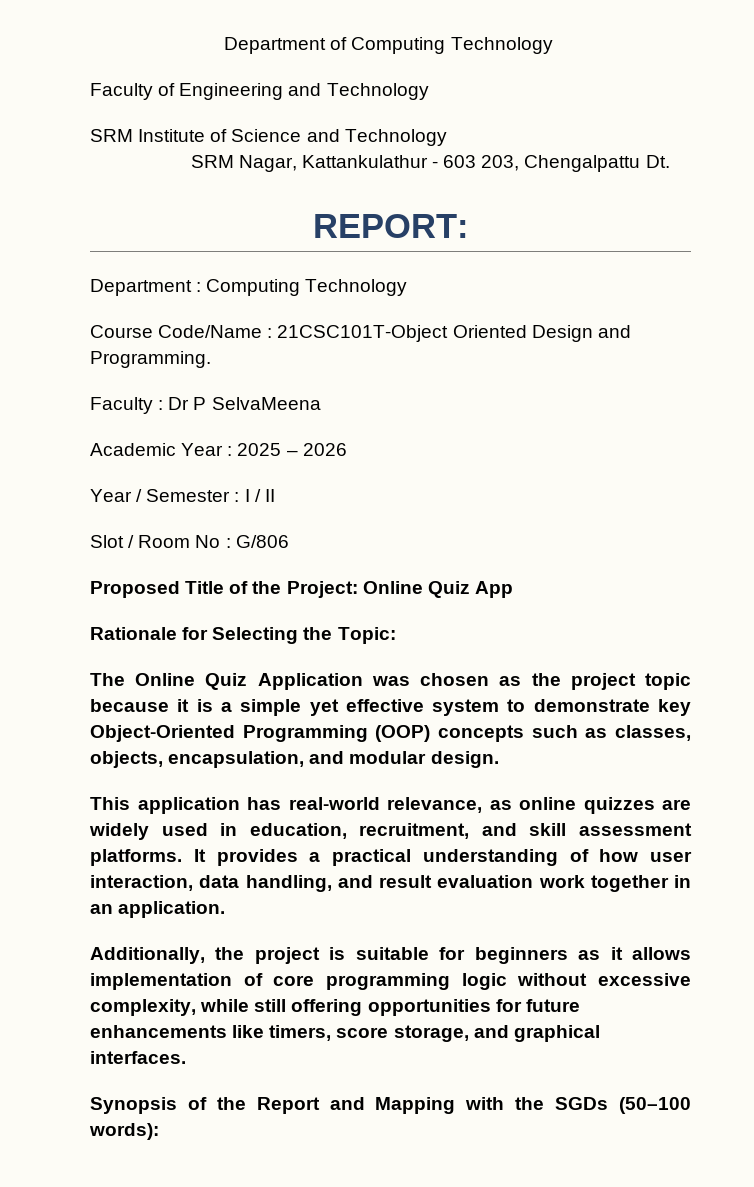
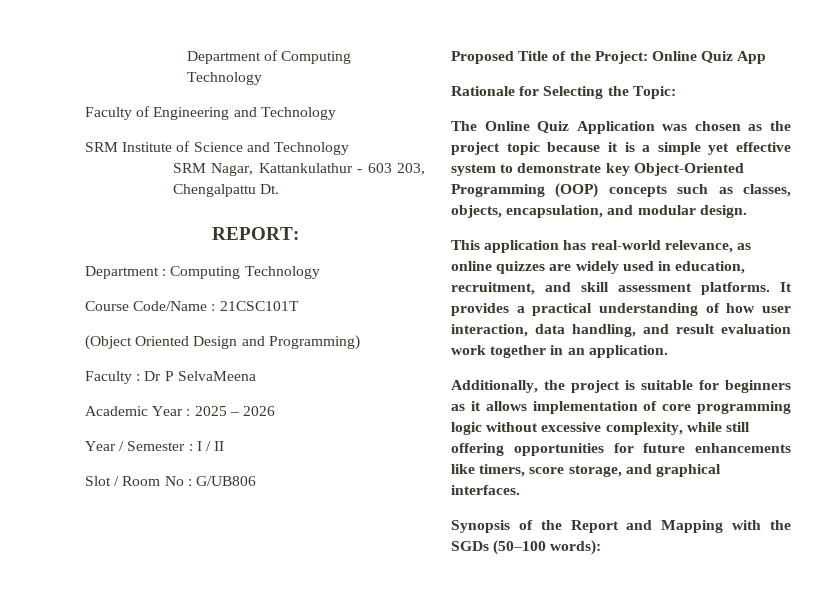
[277,325,449,342] 21CSC101T-Object -> [219,301,299,311] [85,335,132,350] 21CSC101T // (Object
[90,351,211,368] Programming. -> [268,335,360,350] Programming)
[235,535,289,548] G/806 -> [195,476,256,486] G/UB806

